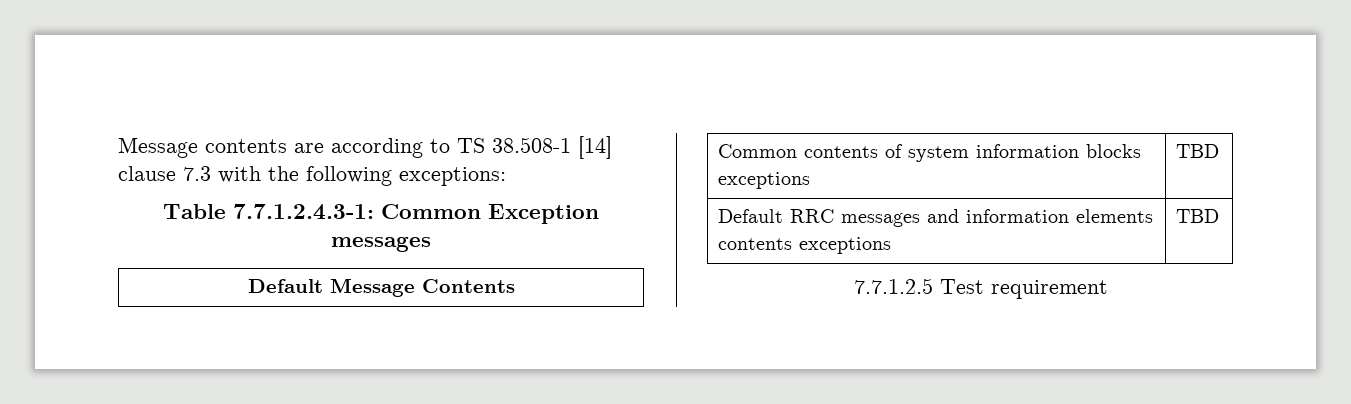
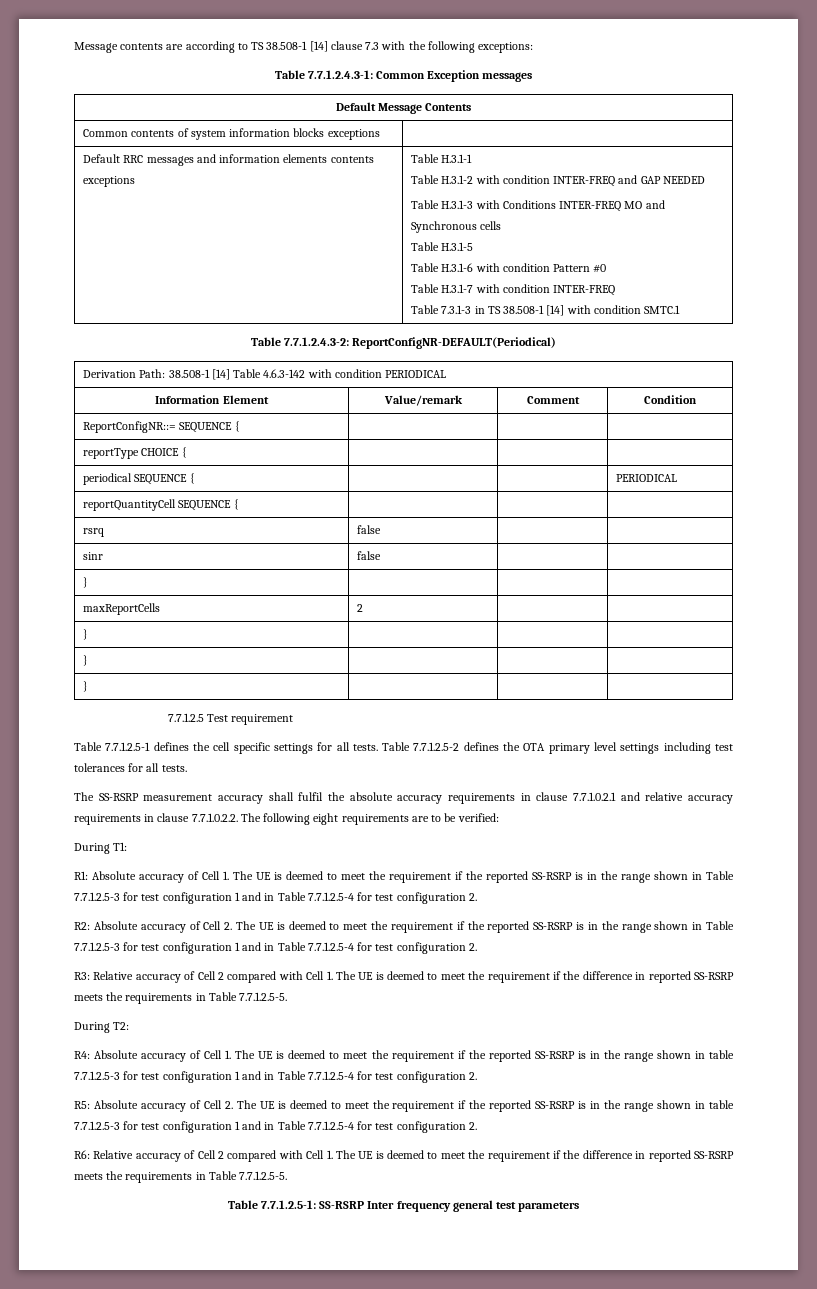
[1176,144,1220,158] TBD -> (380, 134) none
[1176,209,1220,223] [854,278,1109,299] TBD // 7.7.1.2.5 Test requirement -> [411,154,473,163] [411,175,705,187] [411,200,665,212] [411,221,502,233] [411,242,474,251] [411,263,607,273] [411,284,616,296] [411,305,681,316] [250,337,557,349] [83,369,447,380] [155,395,269,404] [383,395,463,406] [526,396,580,404] [644,395,697,404] [83,421,240,433] [83,447,187,459] [83,473,195,485] [616,474,678,482] [83,499,239,511] [83,528,105,537] [357,525,382,534] [83,552,104,560] [357,551,382,560] [83,577,89,588] [83,603,161,615] [357,604,364,612] [83,629,89,640] [83,655,89,666] [83,681,89,692] [167,713,294,725] [74,742,733,754] [74,763,187,772] [74,792,733,804] [74,813,499,825] [74,842,128,854] [74,871,734,883] [74,892,477,904] [74,921,735,933] [74,942,477,954] [74,971,734,983] [74,992,288,1004] [74,1022,130,1033] [74,1050,734,1062] [74,1071,477,1083] [74,1100,735,1112] [74,1121,477,1133] [74,1150,734,1162] [74,1171,288,1183] [227,1200,580,1212] Table H.3.1-1 // Table H.3.1-2 with condition INTER-FREQ and GAP NEEDED // Table H.3.1-3 with Conditions INTER-FREQ MO and Synchronous cells // Table H.3.1-5 // Table H.3.1-6 with condition Pattern #0 // Table H.3.1-7 with condition INTER-FREQ // Table 7.3.1-3 in TS 38.508-1 [14] with condition SMTC.1 // Table 7.7.1.2.4.3-2: ReportConfigNR-DEFAULT(Periodical) // Derivation Path: 38.508-1 [14] Table 4.6.3-142 with condition PERIODICAL // Information Element | Value/remark | Comment | Condition // ReportConfigNR::= SEQUENCE { | | | // reportType CHOICE { | | | // periodical SEQUENCE { | | | PERIODICAL // reportQuantityCell SEQUENCE { | | | // rsrq | false | | // sinr | false | | // } | | | // maxReportCells | 2 | | // } | | | // } | | | // } | | | // 7.7.1.2.5 Test requirement // Table 7.7.1.2.5-1 defines the cell specific settings for all tests. Table 7.7.1.2.5-2 defines the OTA primary level settings including test tolerances for all tests. // The SS-RSRP measurement accuracy shall fulfil the absolute accuracy requirements in clause 7.7.1.0.2.1 and relative accuracy requirements in clause 7.7.1.0.2.2. The following eight requirements are to be verified: // During T1: // R1: Absolute accuracy of Cell 1. The UE is deemed to meet the requirement if the reported SS-RSRP is in the range shown in Table 7.7.1.2.5-3 for test configuration 1 and in Table 7.7.1.2.5-4 for test configuration 2. // R2: Absolute accuracy of Cell 2. The UE is deemed to meet the requirement if the reported SS-RSRP is in the range shown in Table 7.7.1.2.5-3 for test configuration 1 and in Table 7.7.1.2.5-4 for test configuration 2. // R3: Relative accuracy of Cell 2 compared with Cell 1. The UE is deemed to meet the requirement if the difference in reported SS-RSRP meets the requirements in Table 7.7.1.2.5-5. // During T2: // R4: Absolute accuracy of Cell 1. The UE is deemed to meet the requirement if the reported SS-RSRP is in the range shown in table 7.7.1.2.5-3 for test configuration 1 and in Table 7.7.1.2.5-4 for test configuration 2. // R5: Absolute accuracy of Cell 2. The UE is deemed to meet the requirement if the reported SS-RSRP is in the range shown in table 7.7.1.2.5-3 for test configuration 1 and in Table 7.7.1.2.5-4 for test configuration 2. // R6: Relative accuracy of Cell 2 compared with Cell 1. The UE is deemed to meet the requirement if the difference in reported SS-RSRP meets the requirements in Table 7.7.1.2.5-5. // Table 7.7.1.2.5-1: SS-RSRP Inter frequency general test parameters

